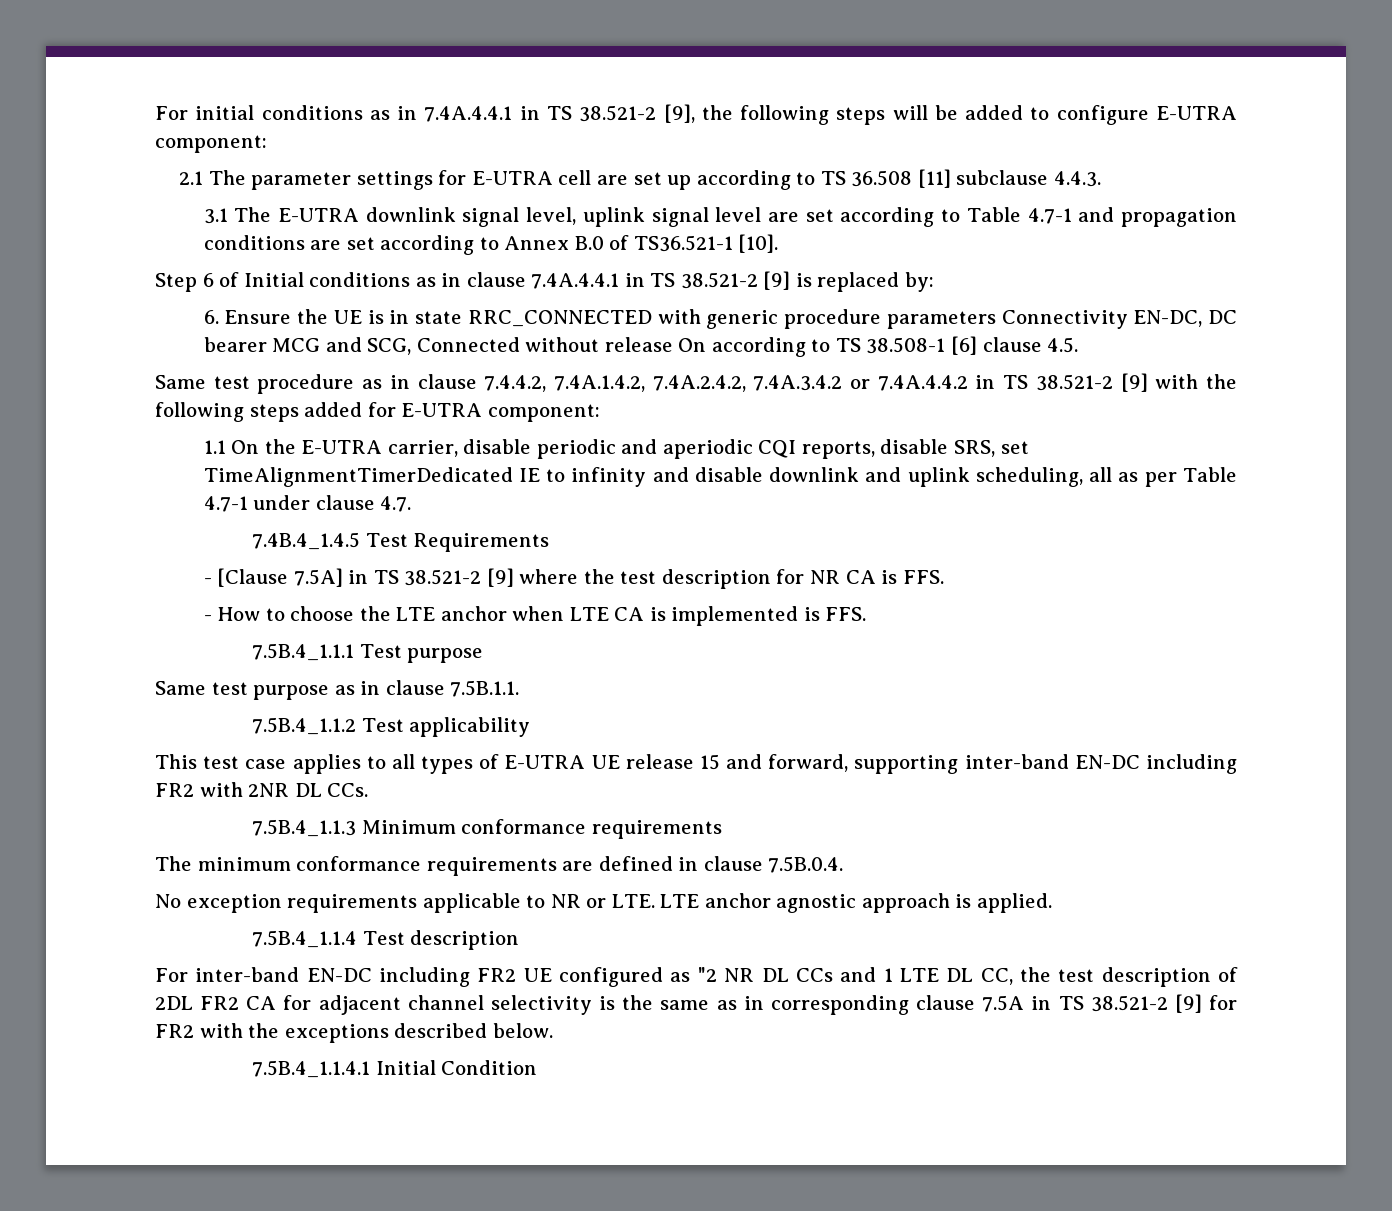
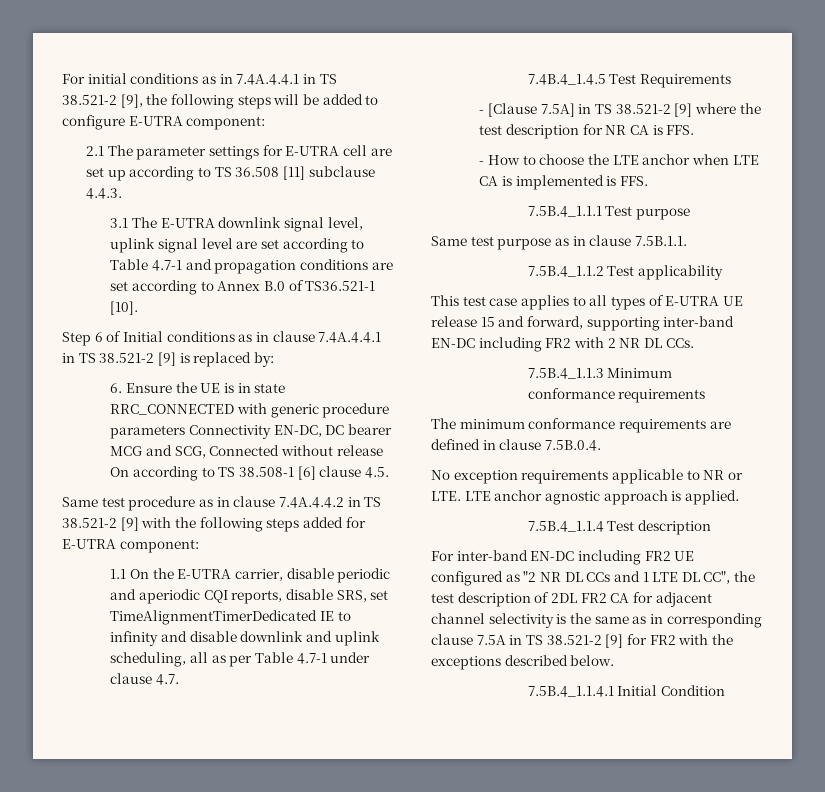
[484,375,871,392] 7.4.4.2, 7.4A.1.4.2, 7.4A.2.4.2, 7.4A.3.4.2 or -> (276, 501) none
[248,783,290,797] 2NR -> [607,338,641,348] 2 NR
[980,968,1013,985] CC, -> [703,571,731,584] CC",

